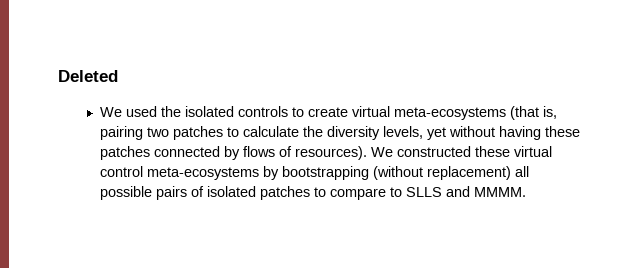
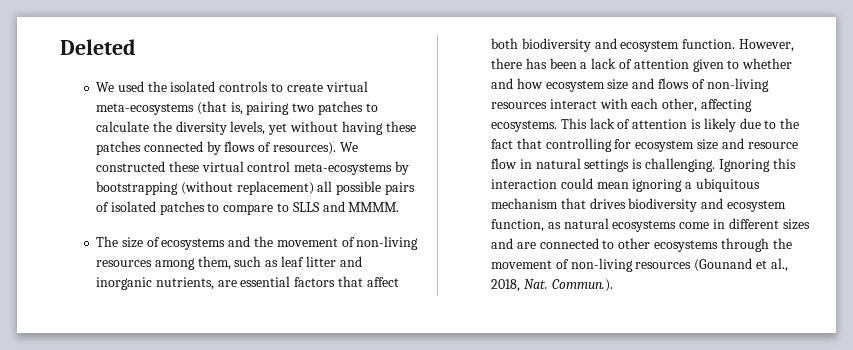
(527, 192) none -> [96,236,419,250] [96,256,362,270] [96,276,399,290] [491,38,795,52] [491,58,793,72] [491,78,769,92] [491,98,753,112] [491,118,800,132] [491,138,798,152] [491,158,796,172] [491,178,761,192] [491,198,787,212] [491,218,810,232] [491,238,792,252] [491,258,788,272] [491,279,613,292] // The size of ecosystems and the movement of non-living resources among them, such as leaf litter and inorganic nutrients, are essential factors that affect both biodiversity and ecosystem function. However, there has been a lack of attention given to whether and how ecosystem size and flows of non-living resources interact with each other, affecting ecosystems. This lack of attention is likely due to the fact that controlling for ecosystem size and resource flow in natural settings is challenging. Ignoring this interaction could mean ignoring a ubiquitous mechanism that drives biodiversity and ecosystem function, as natural ecosystems come in different sizes and are connected to other ecosystems through the movement of non-living resources (Gounand et al., 2018, Nat. Commun.).

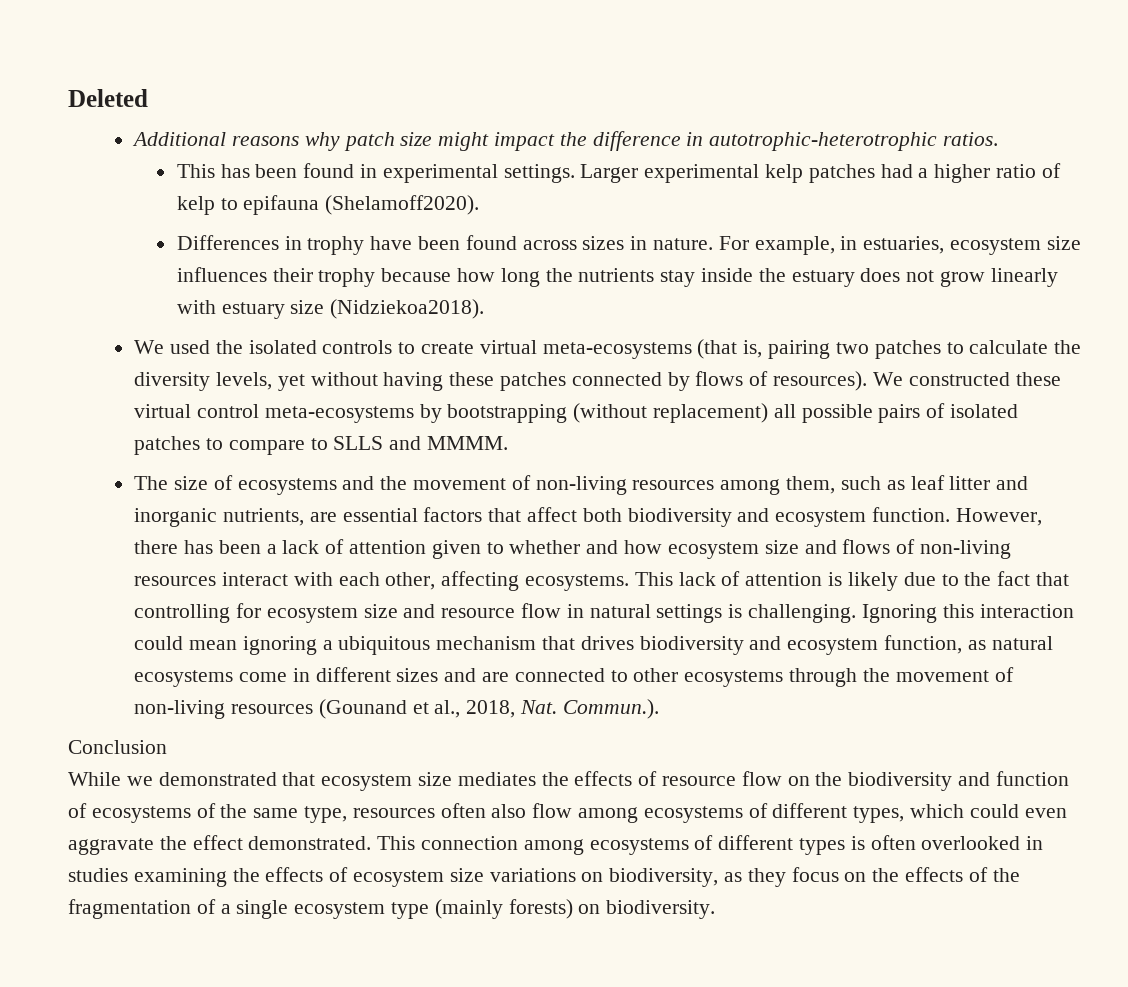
(136, 47) none -> [132,131,999,151] [176,163,1061,183] [176,195,480,215] [176,235,1081,255] [176,267,1058,287] [176,299,485,319] // Additional reasons why patch size might impact the difference in autotrophic-heterotrophic ratios. // This has been found in experimental settings. Larger experimental kelp patches had a higher ratio of kelp to epifauna (Shelamoff2020). // Differences in trophy have been found across sizes in nature. For example, in estuaries, ecosystem size influences their trophy because how long the nutrients stay inside the estuary does not grow linearly with estuary size (Nidziekoa2018).
(613, 285) none -> [68,740,167,754] [68,771,1069,791] [68,803,1067,823] [68,835,1044,855] [68,867,1020,887] [68,899,716,919] // Conclusion // While we demonstrated that ecosystem size mediates the effects of resource flow on the biodiversity and function of ecosystems of the same type, resources often also flow among ecosystems of different types, which could even aggravate the effect demonstrated. This connection among ecosystems of different types is often overlooked in studies examining the effects of ecosystem size variations on biodiversity, as they focus on the effects of the fragmentation of a single ecosystem type (mainly forests) on biodiversity.

